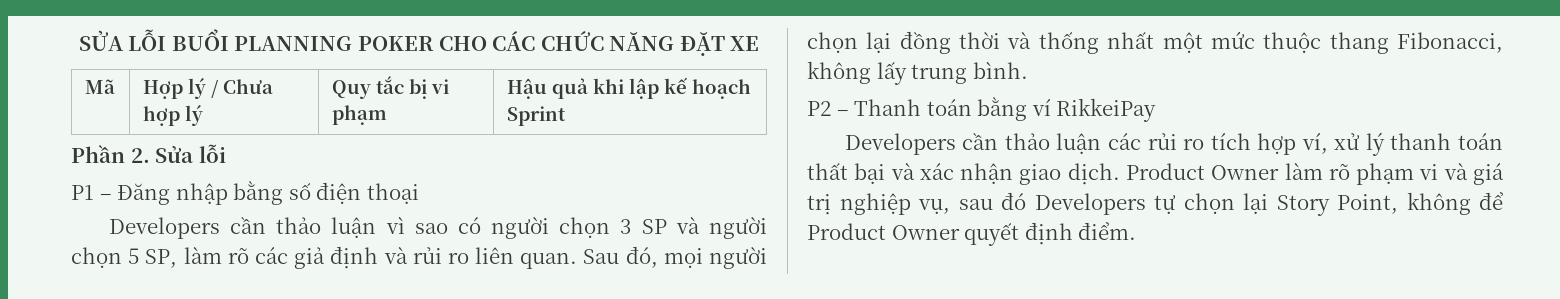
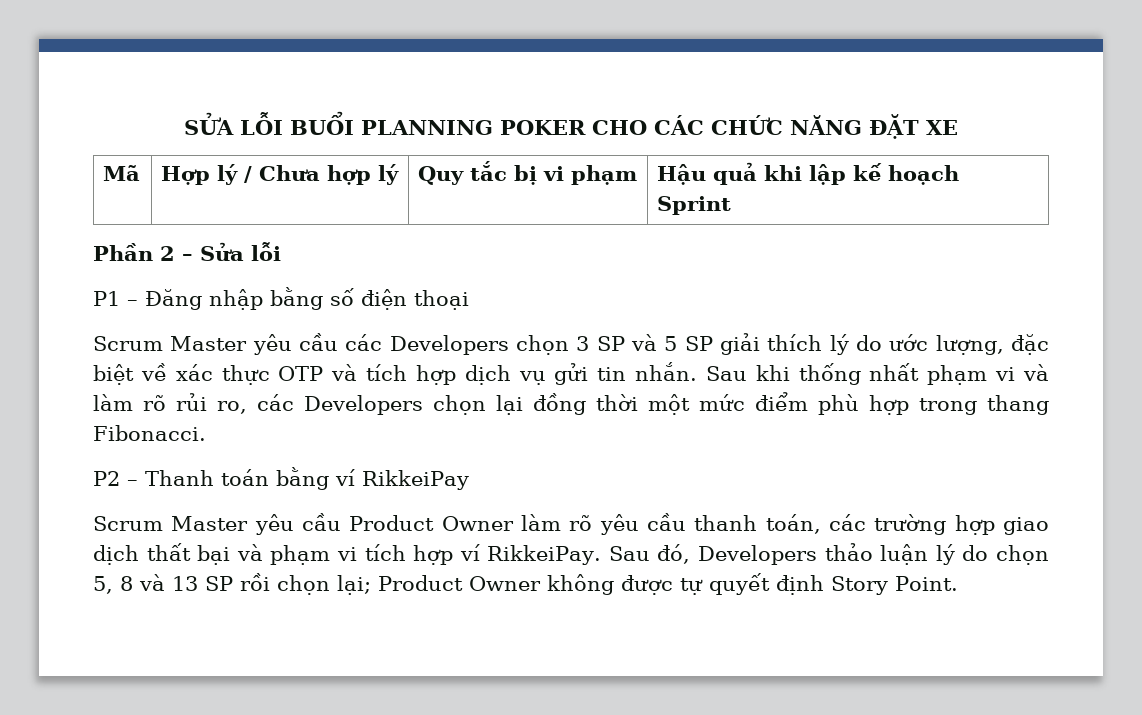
[130,148,150,163] 2. -> [160,246,193,261] 2 –
[108,217,767,239] [71,246,767,269] [807,31,1503,54] [807,61,1028,85] Developers cần thảo luận vì sao có người chọn 3 SP và người chọn 5 SP, làm rõ các giả định và rủi ro liên quan. Sau đó, mọi người chọn lại đồng thời và thống nhất một mức thuộc thang Fibonacci, không lấy trung bình. -> [93,333,1050,355] [93,362,1050,385] [93,392,1049,415] [93,425,206,441] Scrum Master yêu cầu các Developers chọn 3 SP và 5 SP giải thích lý do ước lượng, đặc biệt về xác thực OTP và tích hợp dịch vụ gửi tin nhắn. Sau khi thống nhất phạm vi và làm rõ rủi ro, các Developers chọn lại đồng thời một mức điểm phù hợp trong thang Fibonacci.
[844,132,1503,156] [807,163,1505,185] [807,192,1503,216] [807,222,1137,246] Developers cần thảo luận các rủi ro tích hợp ví, xử lý thanh toán thất bại và xác nhận giao dịch. Product Owner làm rõ phạm vi và giá trị nghiệp vụ, sau đó Developers tự chọn lại Story Point, không để Product Owner quyết định điểm. -> [93,513,1049,535] [93,543,1049,565] [93,573,958,595] Scrum Master yêu cầu Product Owner làm rõ yêu cầu thanh toán, các trường hợp giao dịch thất bại và phạm vi tích hợp ví RikkeiPay. Sau đó, Developers thảo luận lý do chọn 5, 8 và 13 SP rồi chọn lại; Product Owner không được tự quyết định Story Point.

